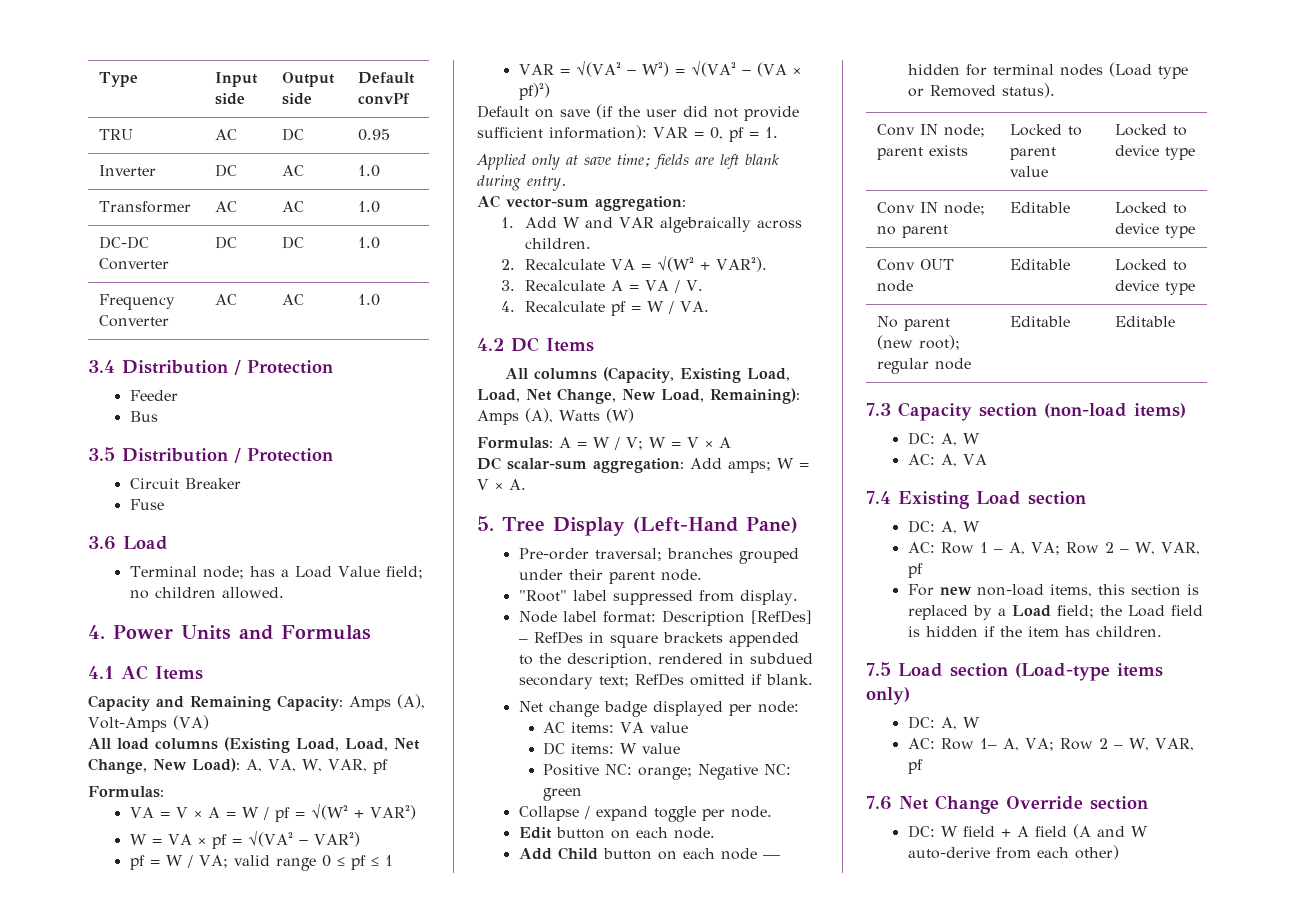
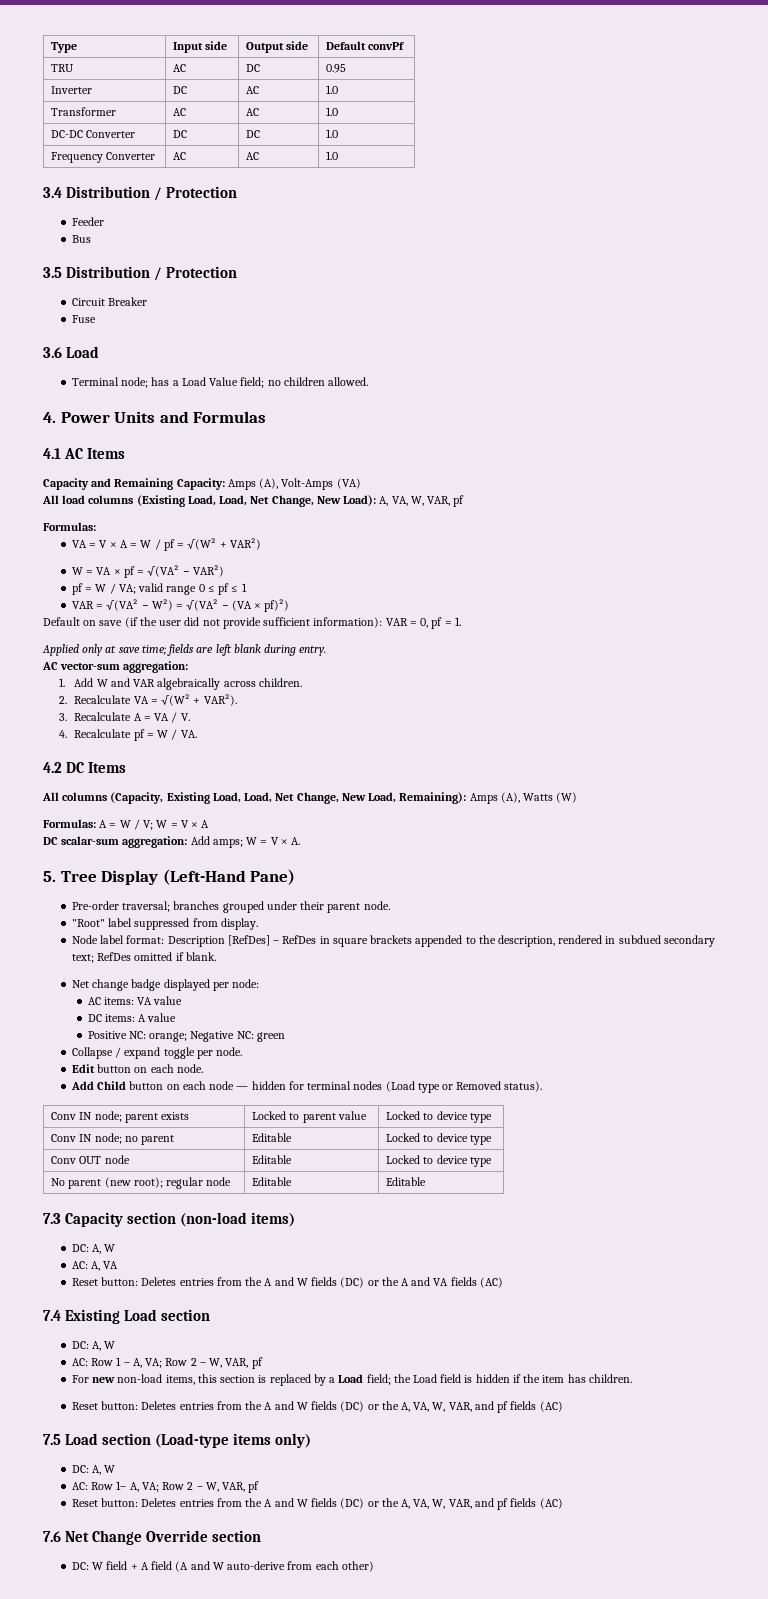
[620,743,638,754] W -> [138,1014,147,1022] A
(987, 459) none -> [71,1277,503,1288] // Reset button: Deletes entries from the A and W fields (DC) or the A and VA fields (AC)
(1162, 631) none -> [71,1401,563,1413] // Reset button: Deletes entries from the A and W fields (DC) or the A, VA, W, VAR, and pf fields (AC)
(923, 766) none -> [71,1498,563,1510] // Reset button: Deletes entries from the A and W fields (DC) or the A, VA, W, VAR, and pf fields (AC)

